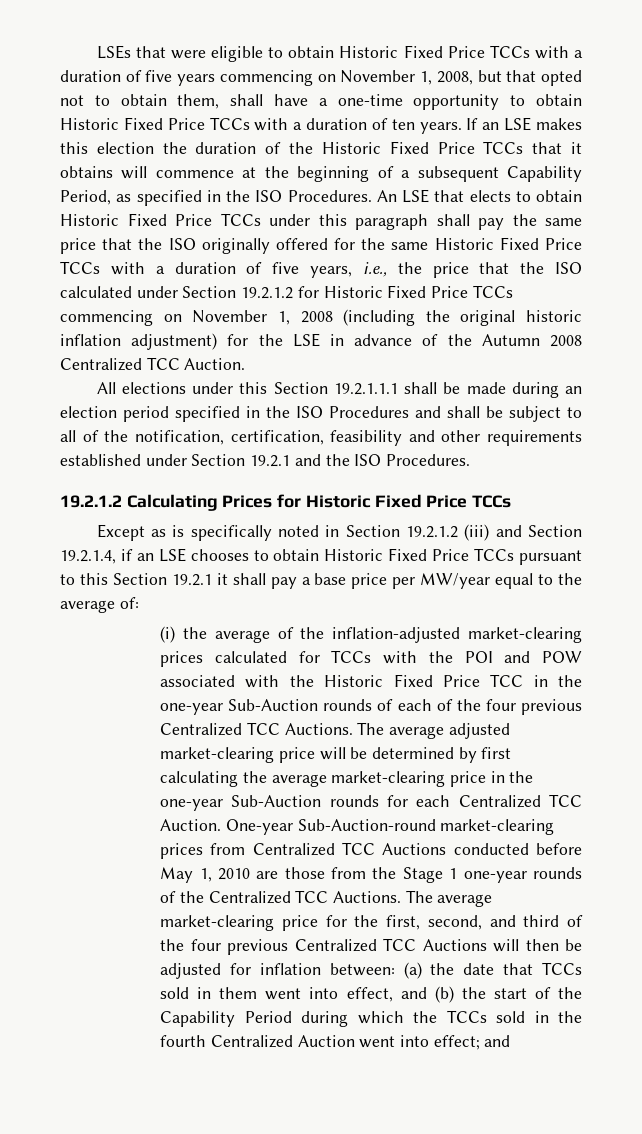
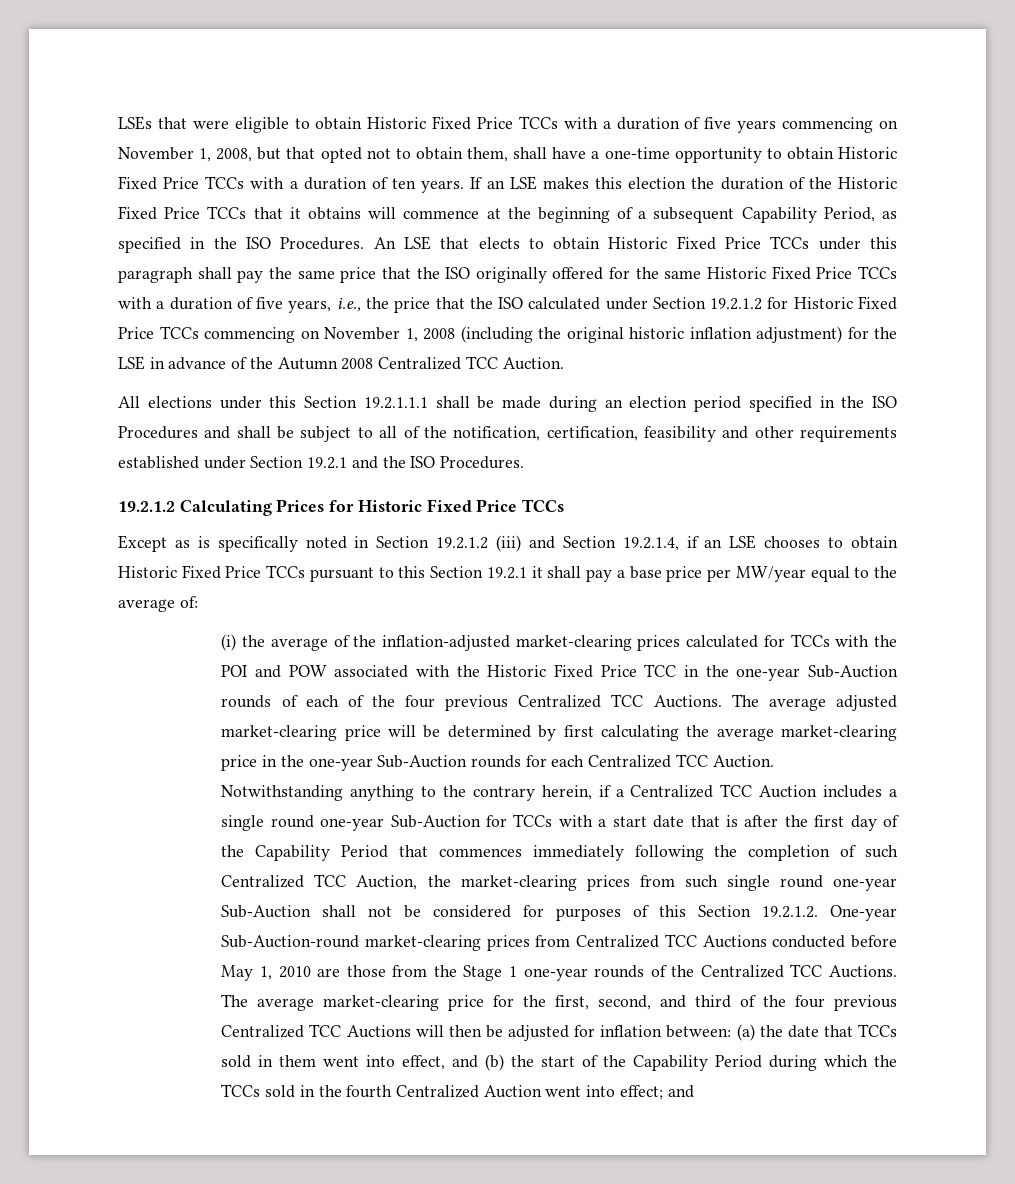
(222, 825) none -> [221,784,897,801] [221,814,899,831] [221,845,899,861] [221,874,897,891] [221,905,819,921] Notwithstanding anything to the contrary herein, if a Centralized TCC Auction includes a single round one-year Sub-Auction for TCCs with a start date that is after the first day of the Capability Period that commences immediately following the completion of such Centralized TCC Auction, the market-clearing prices from such single round one-year Sub-Auction shall not be considered for purposes of this Section 19.2.1.2.

